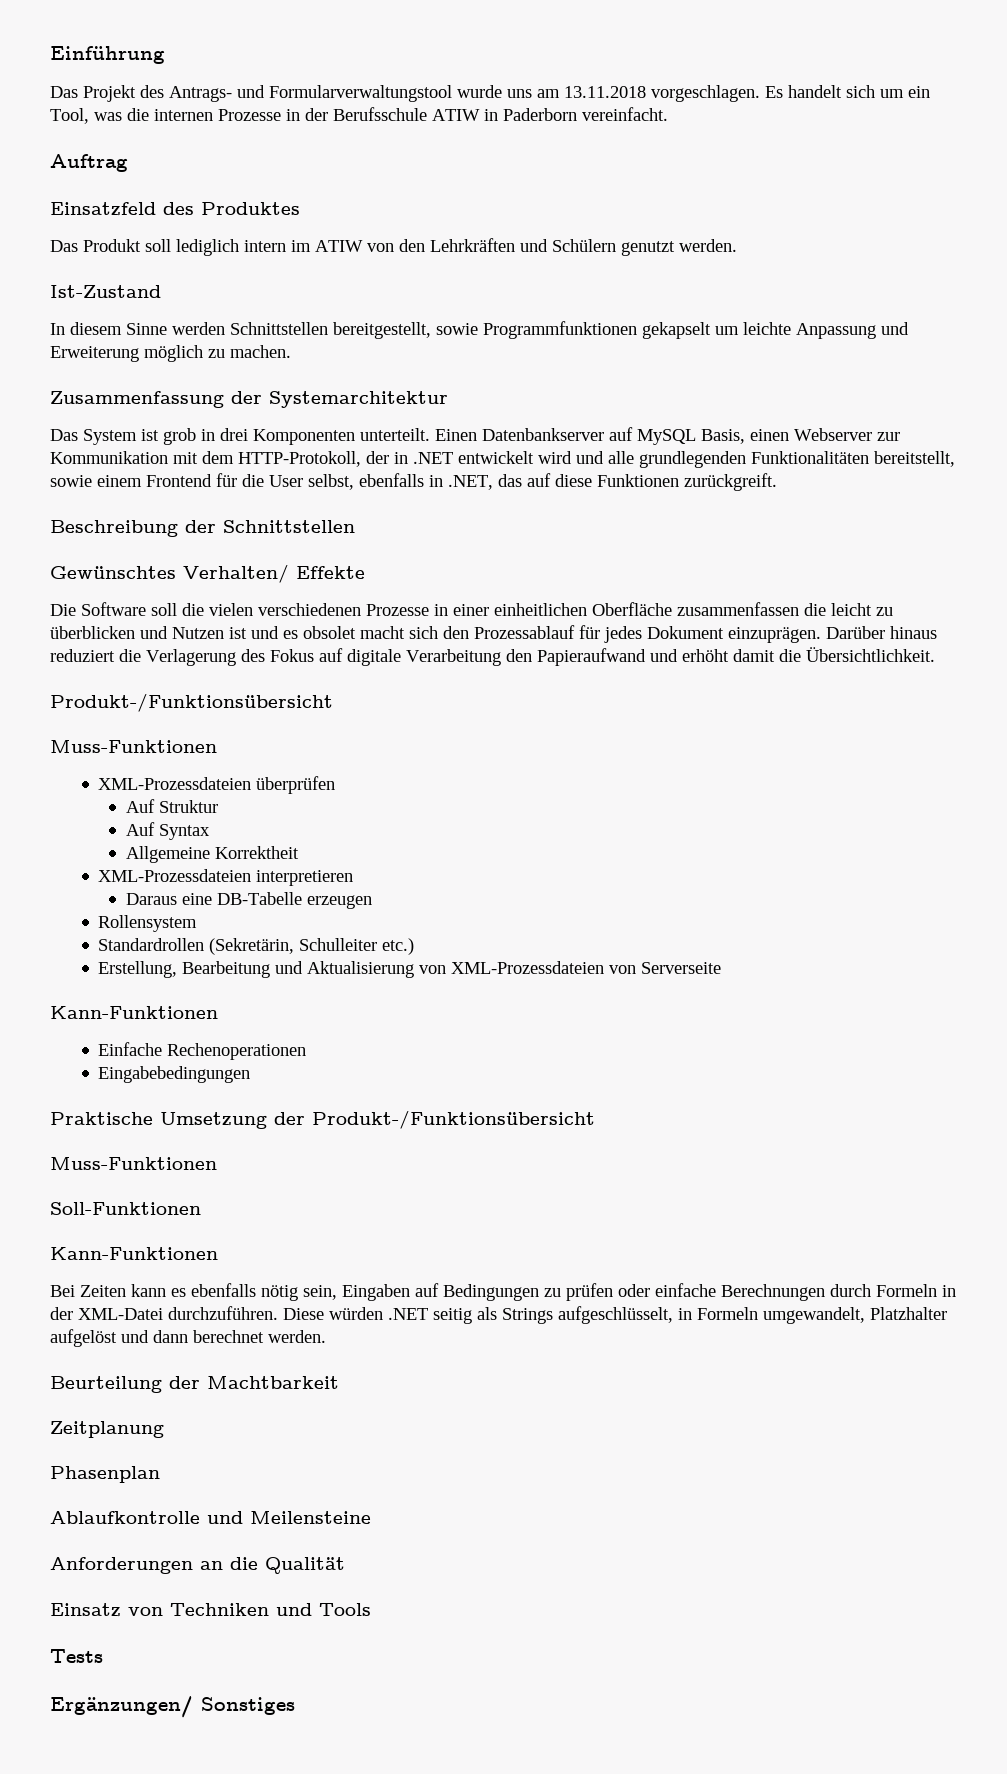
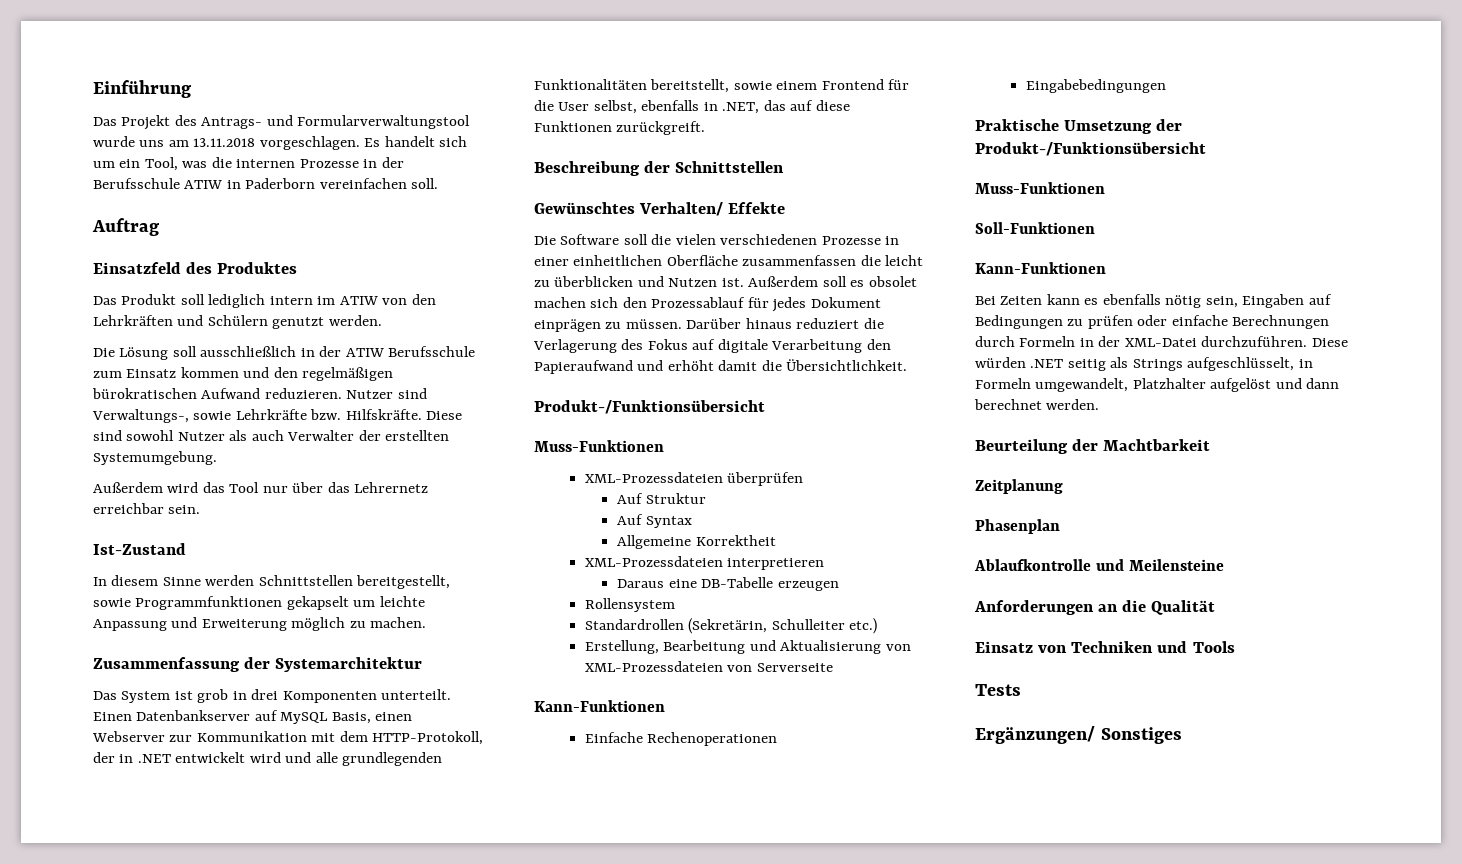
[582,107,668,121] vereinfacht. -> [319,178,439,189] vereinfachen soll.
(737, 245) none -> [93,346,476,360] [93,367,394,381] [92,388,427,399] [92,409,463,423] [93,430,450,441] [93,451,217,465] [93,482,429,493] [93,503,201,514] // Die Lösung soll ausschließlich in der ATIW Berufsschule zum Einsatz kommen und den regelmäßigen bürokratischen Aufwand reduzieren. Nutzer sind Verwaltungs-, sowie Lehrkräfte bzw. Hilfskräfte. Diese sind sowohl Nutzer als auch Verwalter der erstellten Systemumgebung. // Außerdem wird das Tool nur über das Lehrernetz erreichbar sein.
[229,626,279,639] ist und -> [721,276,847,287] ist. Außerdem soll
[360,626,405,639] macht -> [534,297,586,308] machen
[728,627,821,643] einzuprägen. -> [534,319,682,332] einprägen zu müssen.

